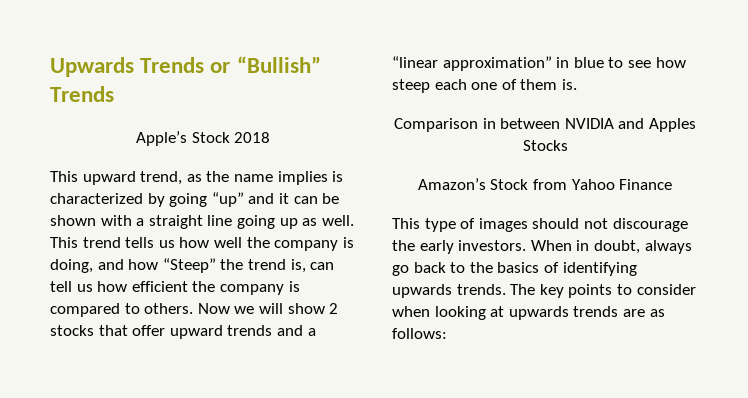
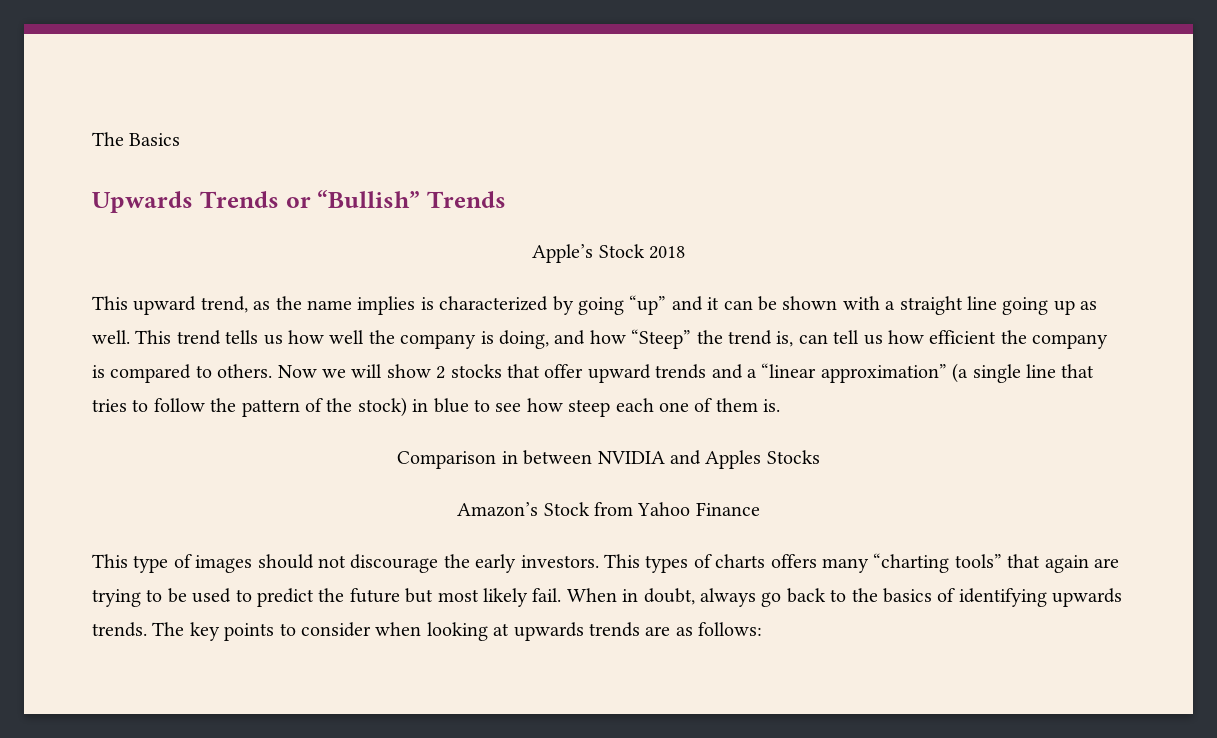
(50, 67) none -> [92,132,181,146] The Basics //
(552, 63) none -> [952,363,1095,383] [92,397,407,417] (a single line that tries to follow the pattern of the stock)
(527, 245) none -> [604,553,1119,573] [92,588,562,607] This types of charts offers many “charting tools” that again are trying to be used to predict the future but most likely fail.

